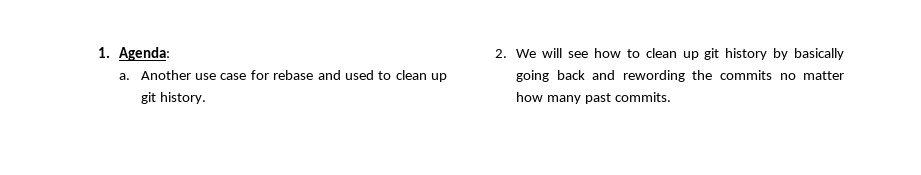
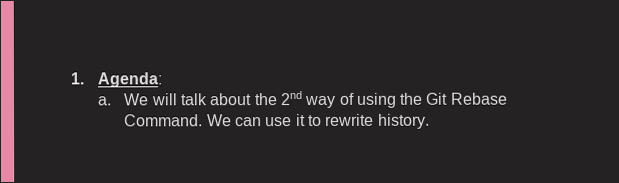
[140,70,448,82] [140,92,206,104] [495,48,845,60] [516,70,845,82] [516,92,672,104] Another use case for rebase and used to clean up git history. // 2. We will see how to clean up git history by basically going back and rewording the commits no matter how many past commits. -> [124,91,508,109] [124,113,430,129] We will talk about the 2nd way of using the Git Rebase Command. We can use it to rewrite history.

